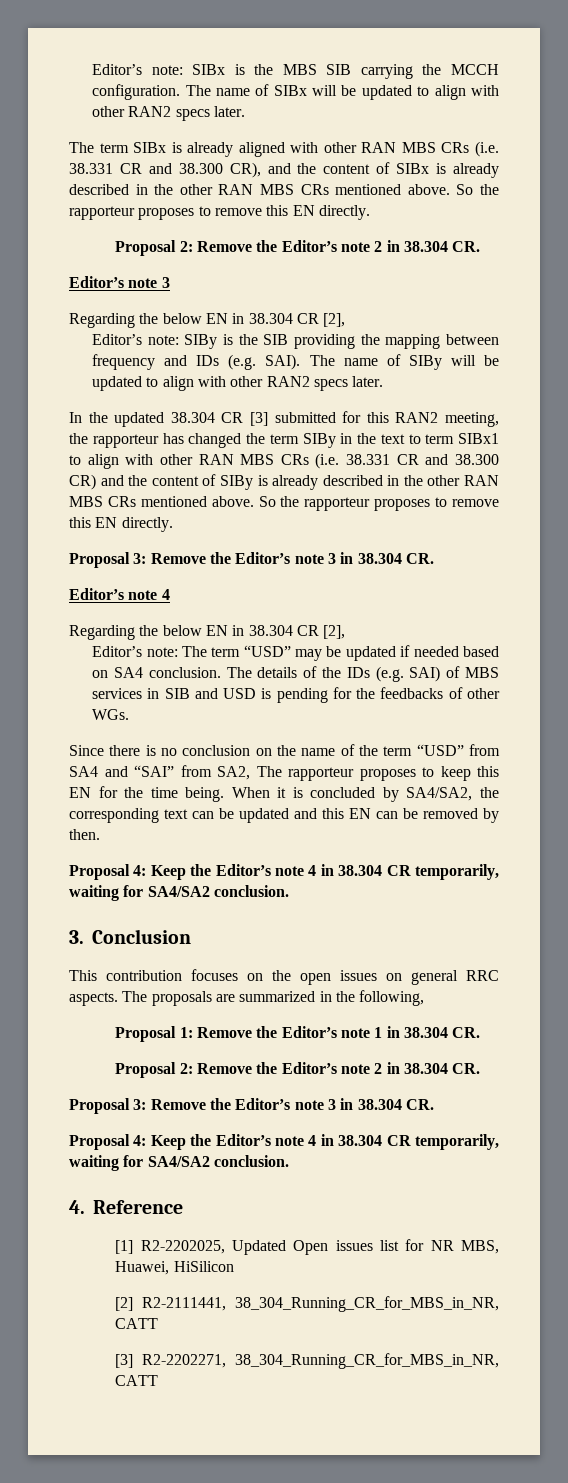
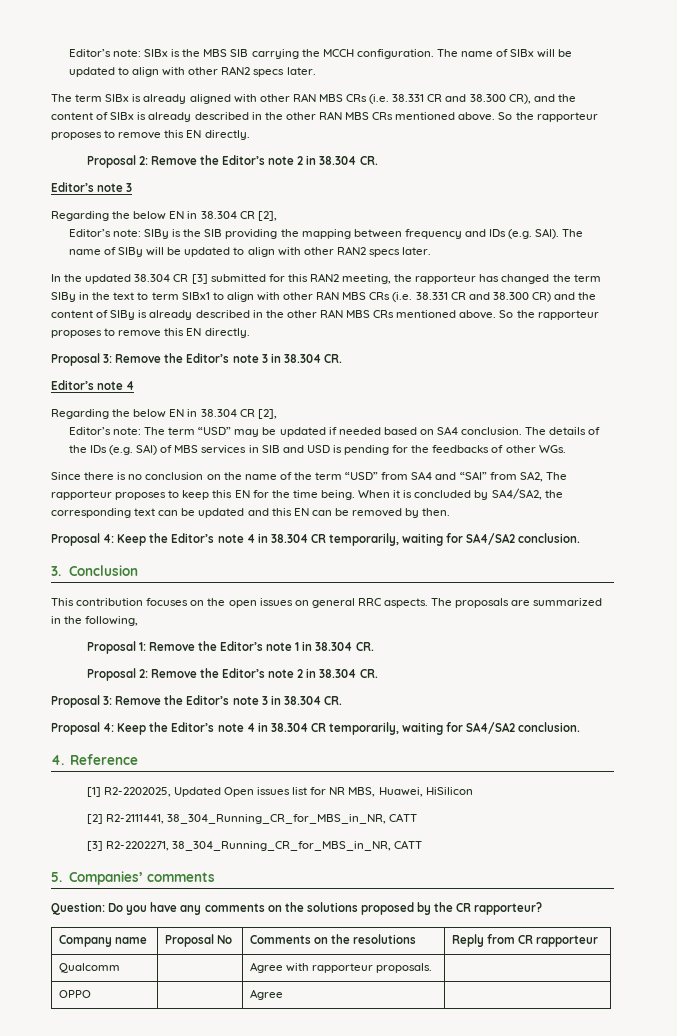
(159, 1380) none -> [51,871,215,885] [51,902,543,915] [59,935,148,947] [165,934,233,947] [250,934,417,944] [452,934,599,947] [59,963,121,973] [250,962,433,973] [59,990,92,998] [250,989,284,1000] // 5. Companies’ comments // Question: Do you have any comments on the solutions proposed by the CR rapporteur? // Company name | Proposal No | Comments on the resolutions | Reply from CR rapporteur // Qualcomm | | Agree with rapporteur proposals. | // OPPO | | Agree |

